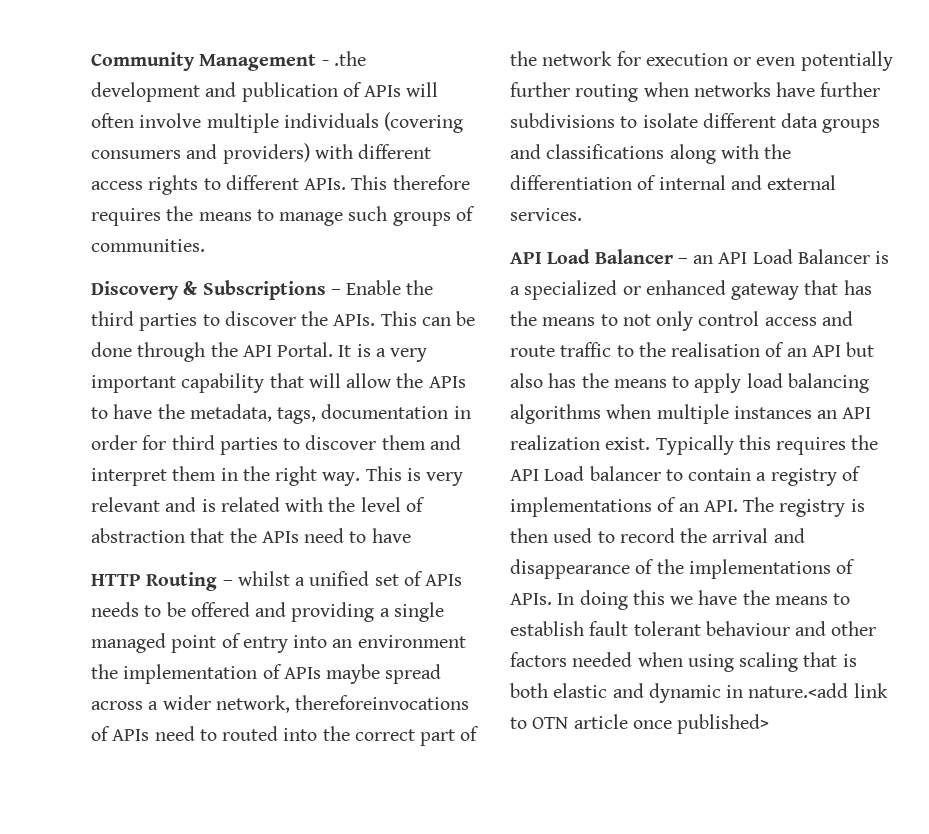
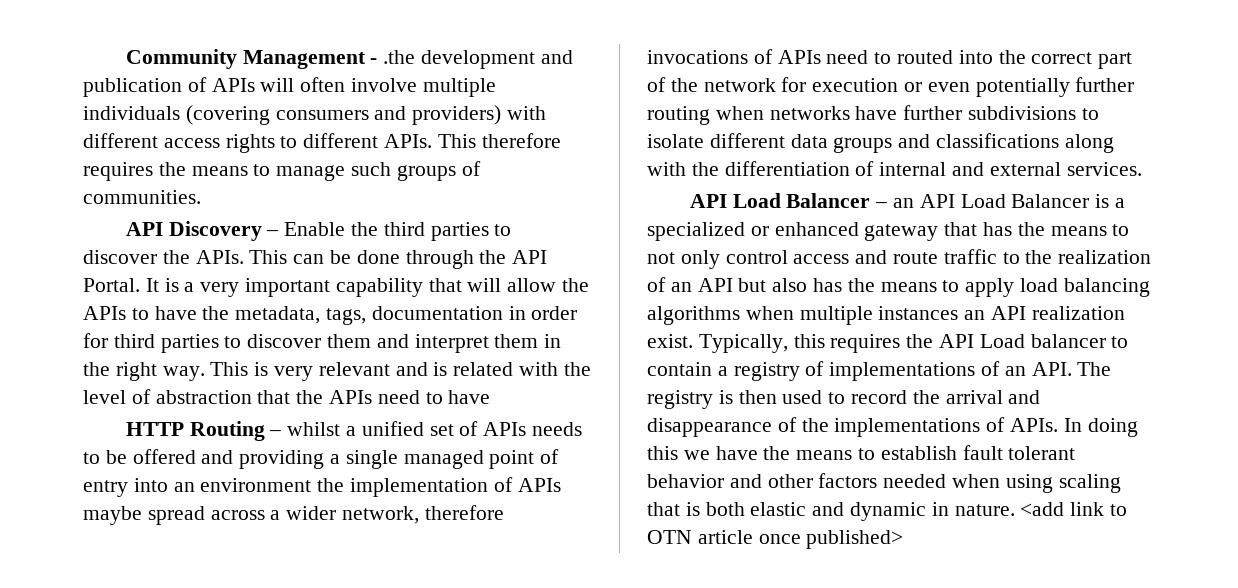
[91,280,326,300] Discovery & Subscriptions -> [125,221,262,241] API Discovery
[295,695,470,710] thereforeinvocations -> [424,505,504,520] [647,50,748,64] therefore invocations
[671,342,761,357] realisation -> [1058,250,1152,264] realization
[655,435,734,455] Typically -> [698,334,788,353] Typically,
[705,621,790,636] behaviour -> [647,474,724,488] behavior
[748,683,849,698] nature.<add -> [954,502,1065,516] nature. <add

